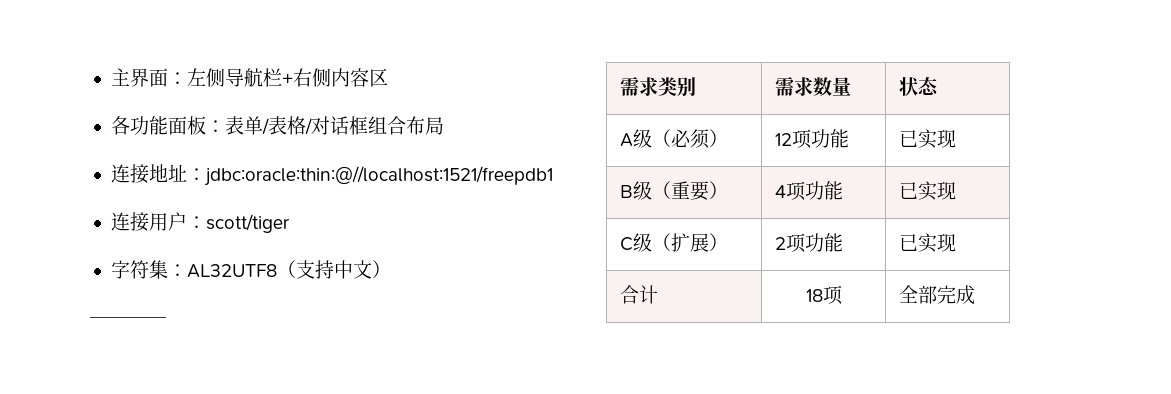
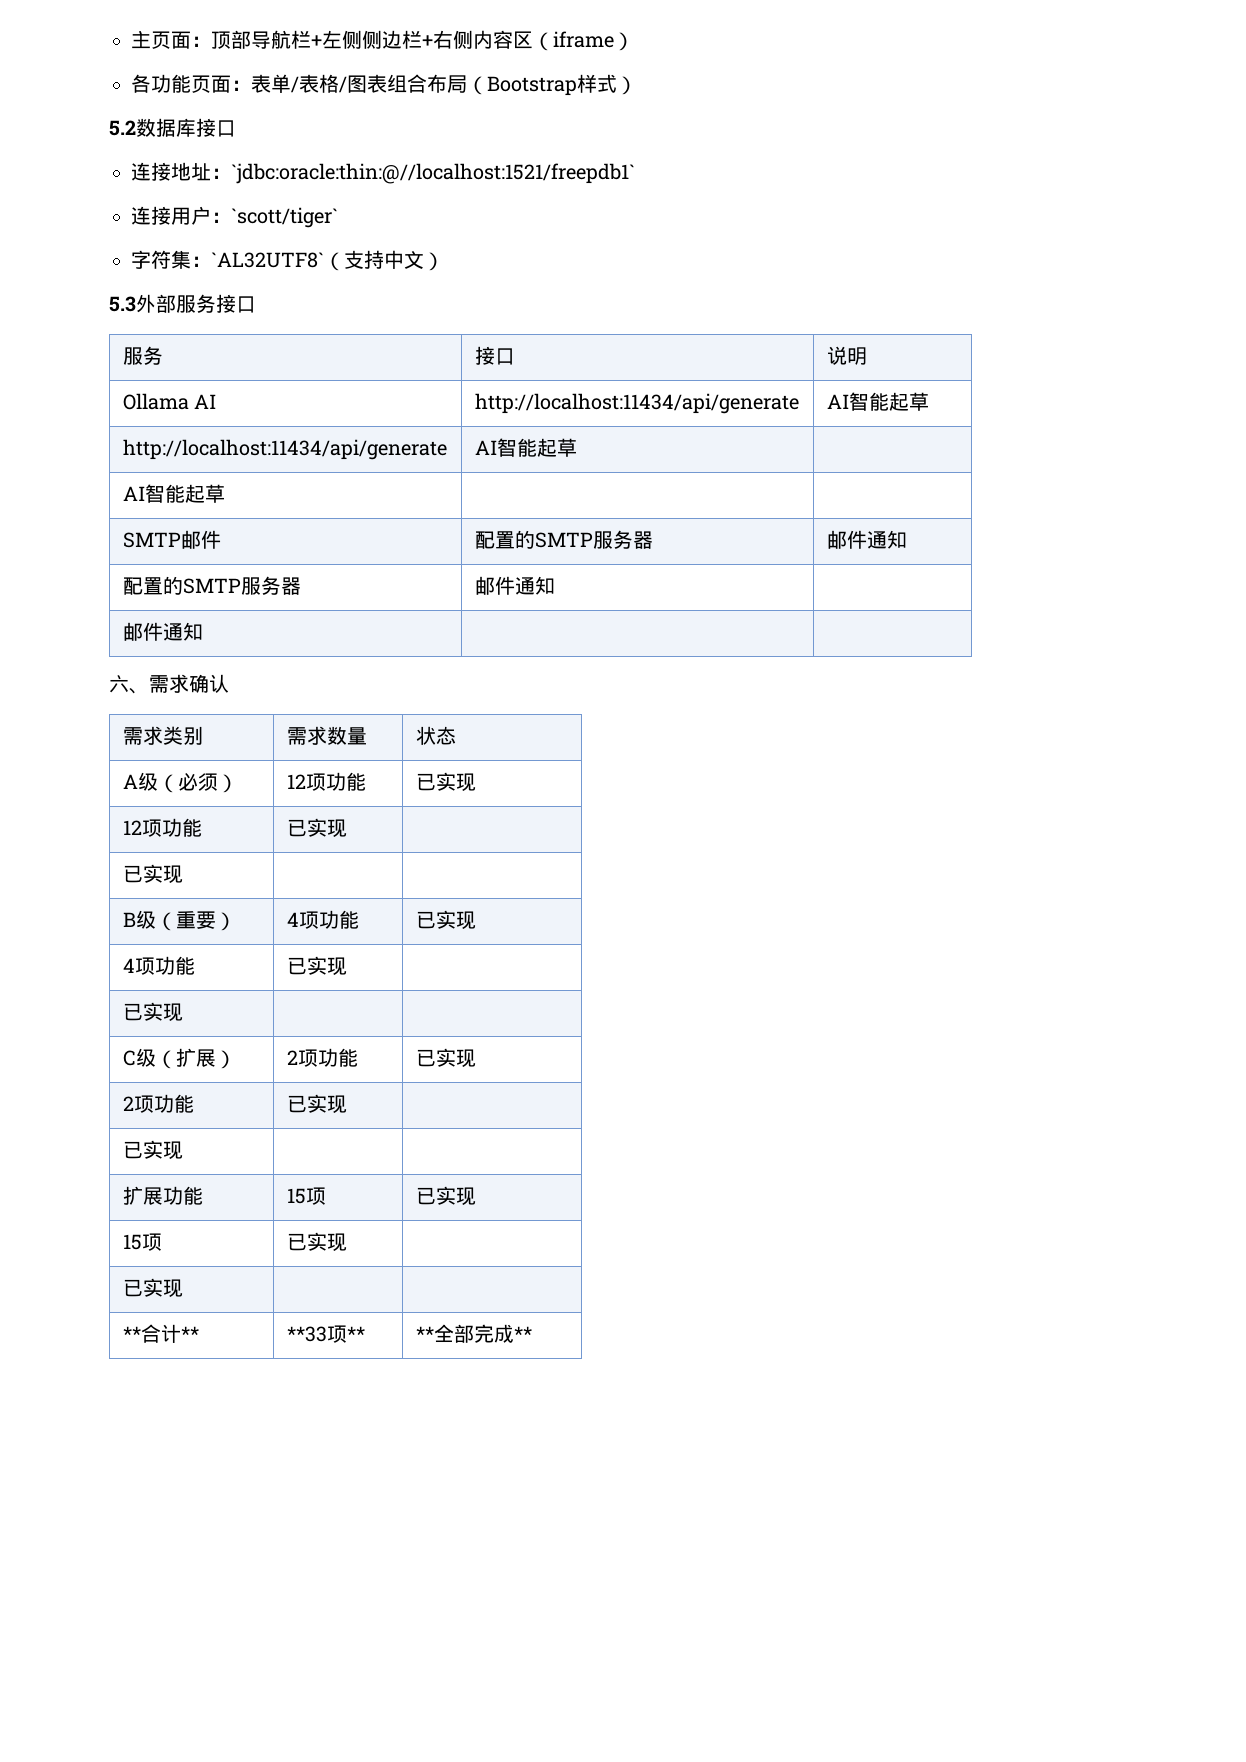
[129,68,263,87] 界面：左侧导航 -> [151,30,402,49] 页面：顶部导航栏+左侧侧边
(388, 77) none -> [533,31,634,51] （iframe）
[167,116,206,135] 面板 -> [191,75,231,93] 页面
[310,116,368,135] 对话框 -> [347,74,387,93] 图表
(444, 126) none -> [467,74,637,96] [109,118,236,137] （Bootstrap样式） // 5.2数据库接口
[203,166,553,186] jdbc:oracle:thin:@//localhost:1521/freepdb1 -> [231,163,635,184] `jdbc:oracle:thin:@//localhost:1521/freepdb1`
[205,214,290,233] scott/tiger -> [231,207,338,228] `scott/tiger`
[186,264,277,278] AL32UTF8 -> [211,252,324,268] `AL32UTF8`
[90,317,166,325] ──── -> [109,294,256,313] [122,346,163,365] [474,346,515,365] [826,346,867,365] [122,393,216,410] [474,393,799,414] [826,392,929,411] [122,439,447,460] [474,438,577,457] [122,484,225,503] [122,530,221,549] [474,530,653,549] [826,530,907,549] [122,576,301,595] [474,576,555,595] [122,622,203,641] [109,674,229,694] 5.3外部服务接口 // 服务 | 接口 | 说明 // Ollama AI | http://localhost:11434/api/generate | AI智能起草 // http://localhost:11434/api/generate | AI智能起草 | // AI智能起草 | | // SMTP邮件 | 配置的SMTP服务器 | 邮件通知 // 配置的SMTP服务器 | 邮件通知 | // 邮件通知 | | // 六、需求确认
(956, 138) none -> [122,818,202,837] [286,818,347,838] [122,864,183,884] // 12项功能 | 已实现 | // 已实现 | |
(956, 190) none -> [122,956,195,975] [286,956,347,976] [122,1002,183,1022] // 4项功能 | 已实现 | // 已实现 | |
(956, 242) none -> [122,1094,194,1113] [286,1094,347,1114] [122,1140,183,1160] [122,1186,203,1205] [286,1187,326,1205] [415,1186,476,1206] [122,1233,162,1251] [286,1232,347,1252] [122,1278,183,1298] [122,1326,141,1341] 2项功能 | 已实现 | // 已实现 | | // 扩展功能 | 15项 | 已实现 // 15项 | 已实现 | // 已实现 | | // **
[805,285,843,305] | 18项 | -> [180,1326,199,1341] [286,1325,365,1343] [415,1326,434,1341] ** | **33项** | **
(975, 295) none -> [513,1326,532,1341] **

